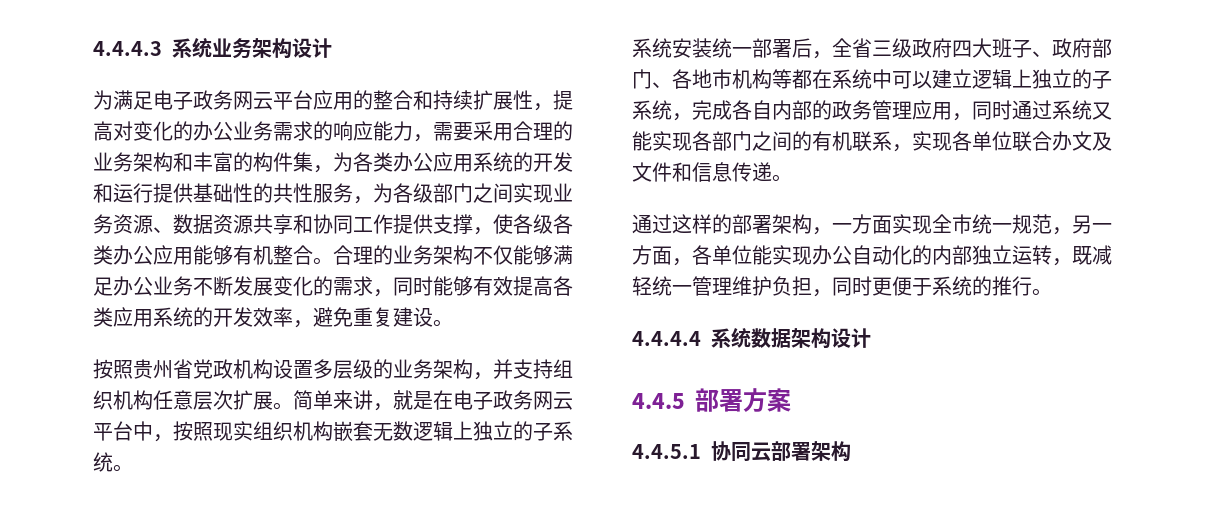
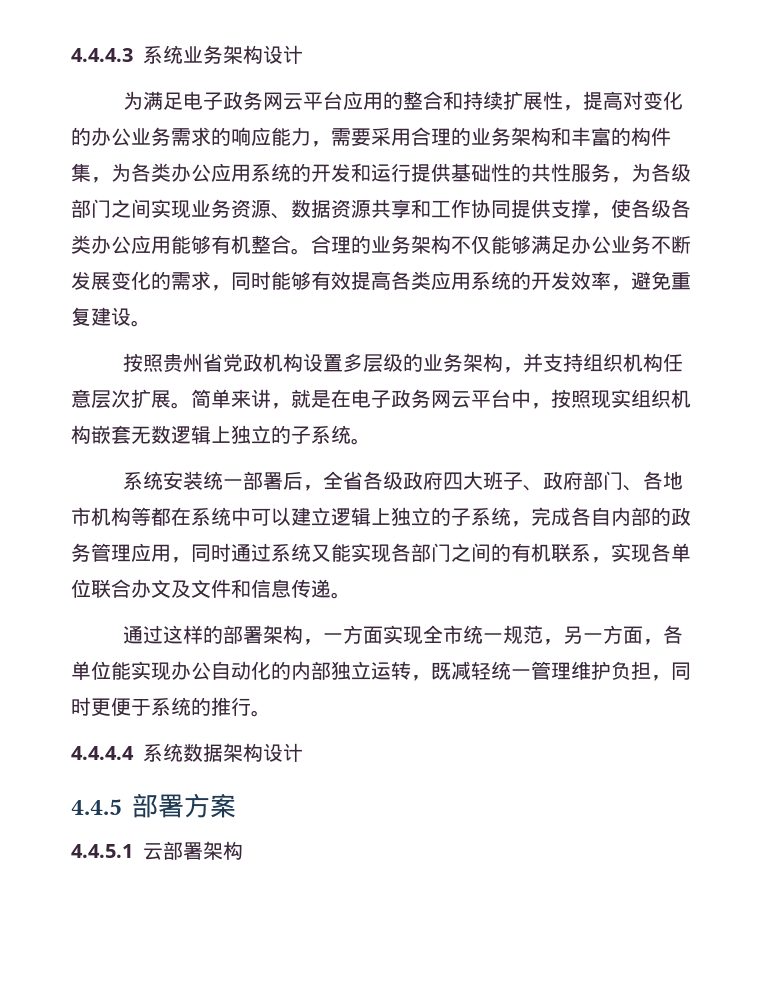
[313,214,393,234] 协同工作 -> [431,199,511,218] 工作协同
[872,40,892,56] 三 -> [362,471,383,490] 各
[711,441,751,462] 协同 -> (133, 851) none

